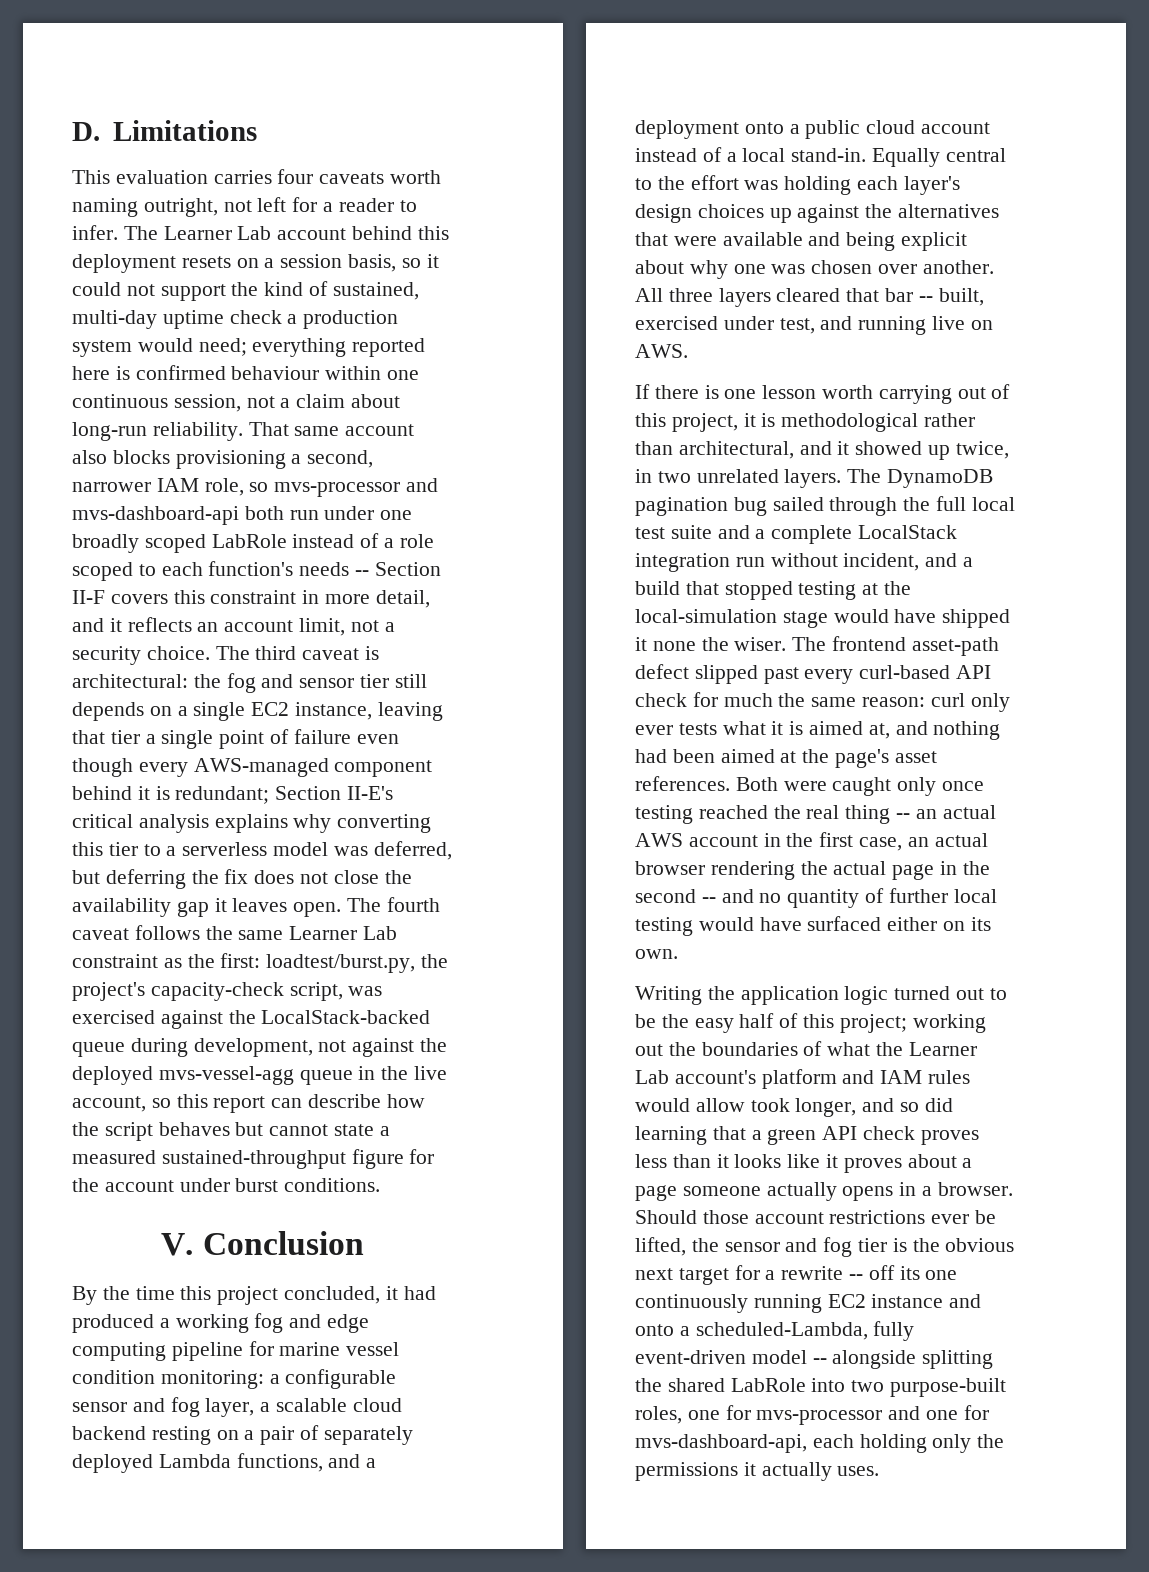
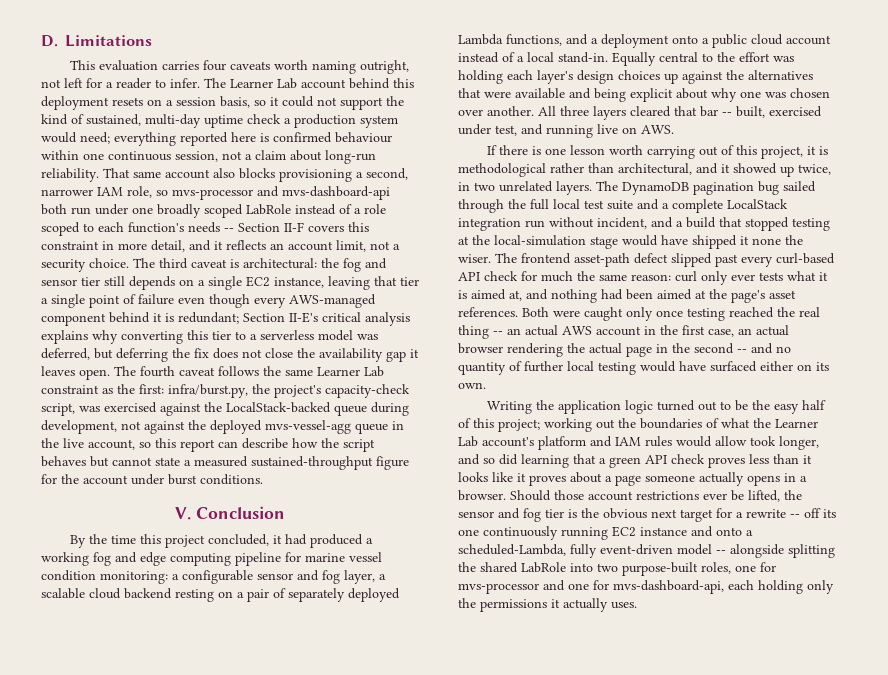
[266,954,416,973] loadtest/burst.py, -> [168,384,248,398] infra/burst.py,

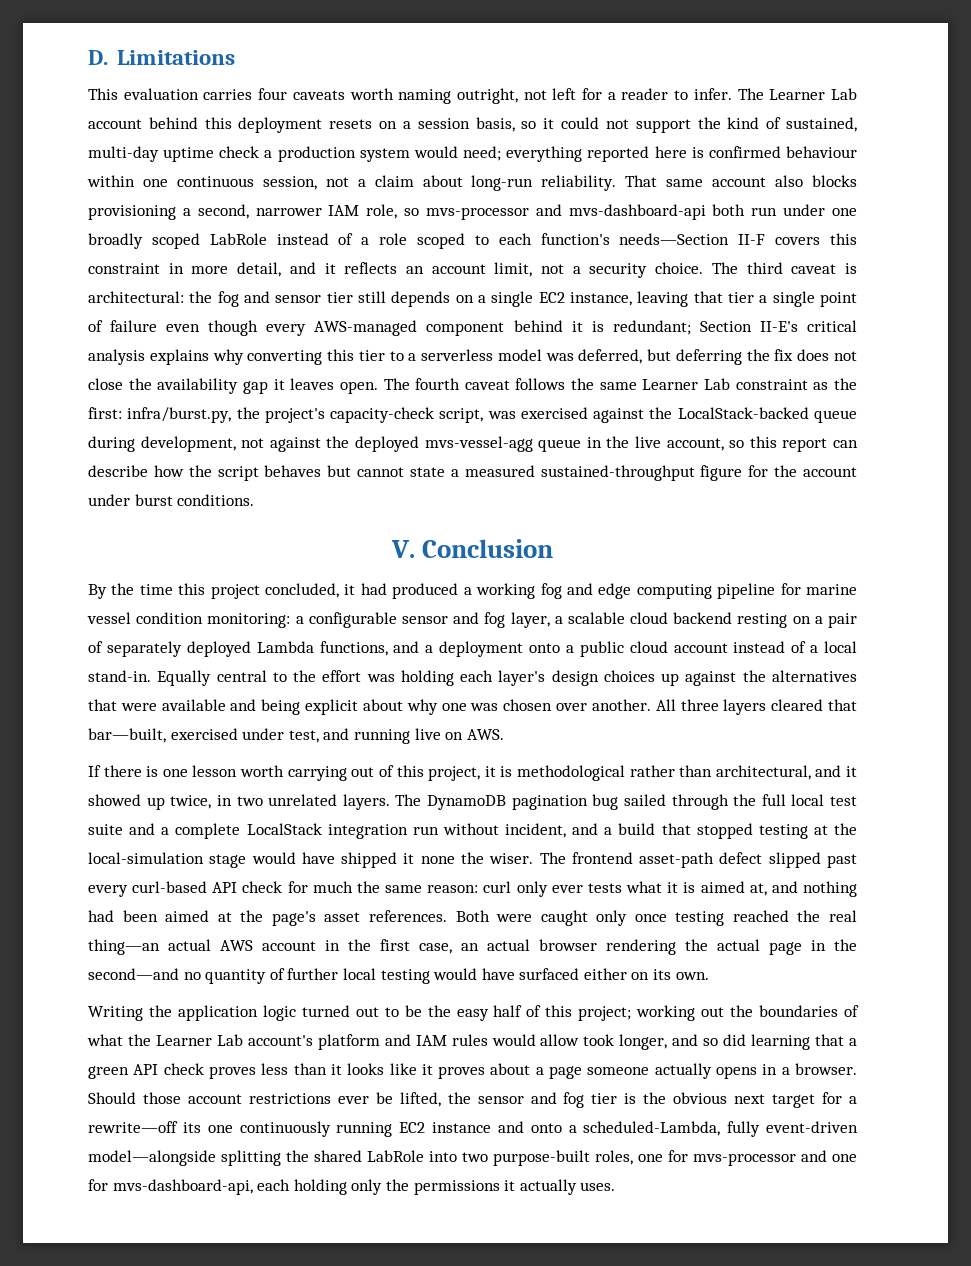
[188,222,280,233] needs -- Section -> [619,233,730,245] needs—Section
[700,106,765,118] bar -- built, -> [88,728,166,743] bar—built,
[458,325,521,339] thing -- an -> [88,939,160,955] thing—an
[694,343,773,354] second -- and -> [88,968,179,980] second—and
[746,508,821,518] rewrite -- off -> [88,1121,178,1133] rewrite—off
[677,544,784,558] model -- alongside -> [88,1150,216,1166] model—alongside

